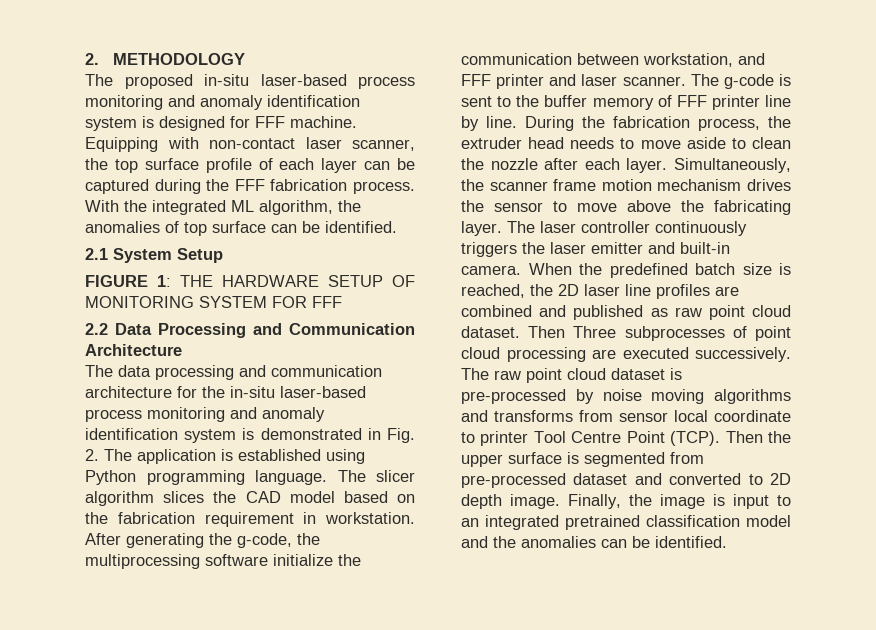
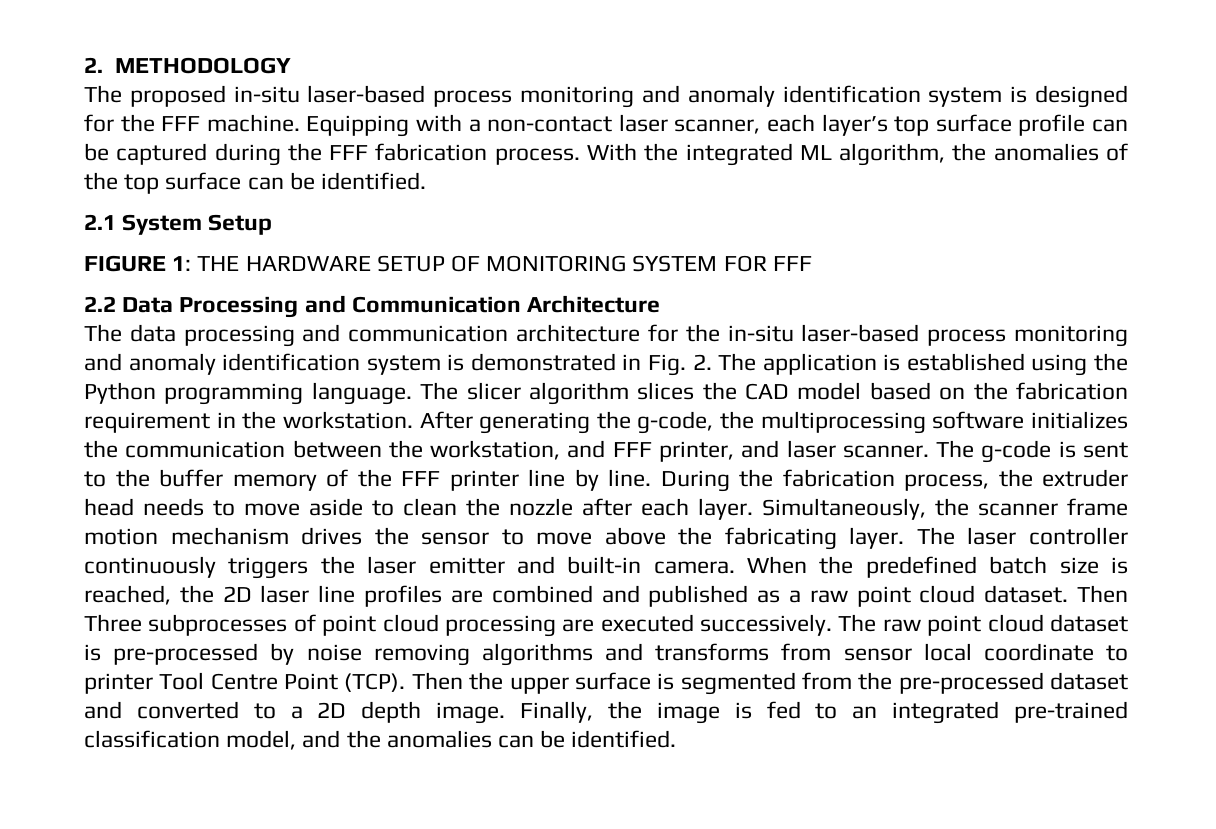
(250, 122) none -> [120,114,155,132] the
(199, 143) none -> [468,119,481,132] a
[85,158,108,170] the -> [767,114,888,136] each layer’s
[258,158,358,173] of each layer -> (1086, 125) none
(179, 227) none -> [84,172,118,190] the
(365, 456) none -> [1093,353,1128,371] the
(317, 518) none -> [242,411,277,429] the
[273,554,333,566] initialize -> [1031,411,1128,429] initializes
(639, 59) none -> [388,440,423,458] the
[496,74,545,89] printer -> [659,441,734,462] printer,
(672, 101) none -> [357,469,392,487] the
(668, 312) none -> [788,590,801,603] a
[651,389,705,404] moving -> [373,644,470,666] removing
(704, 458) none -> [858,672,893,690] the
(763, 479) none -> [290,706,303,719] a
[733,494,769,509] input -> [766,701,801,719] fed
[565,515,791,530] pretrained classification model -> [1014,701,1128,723] [84,730,297,750] pre-trained classification model,

